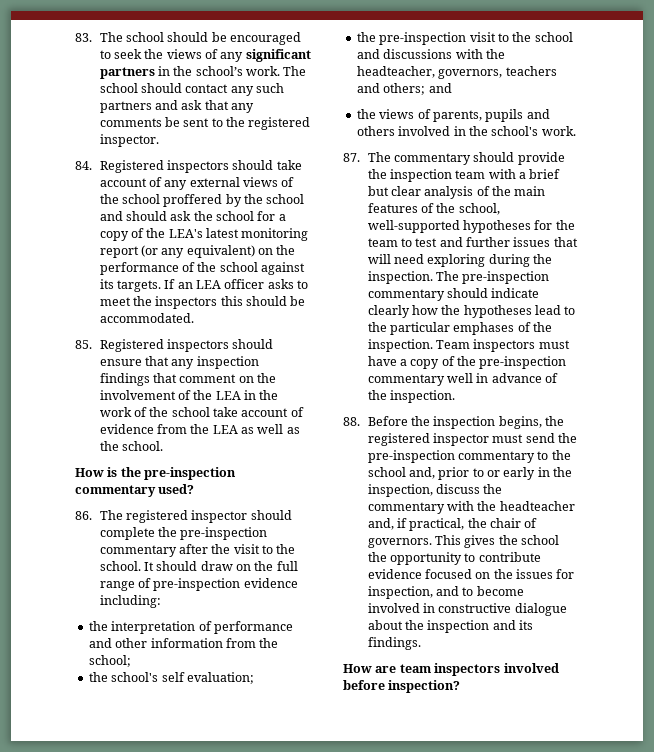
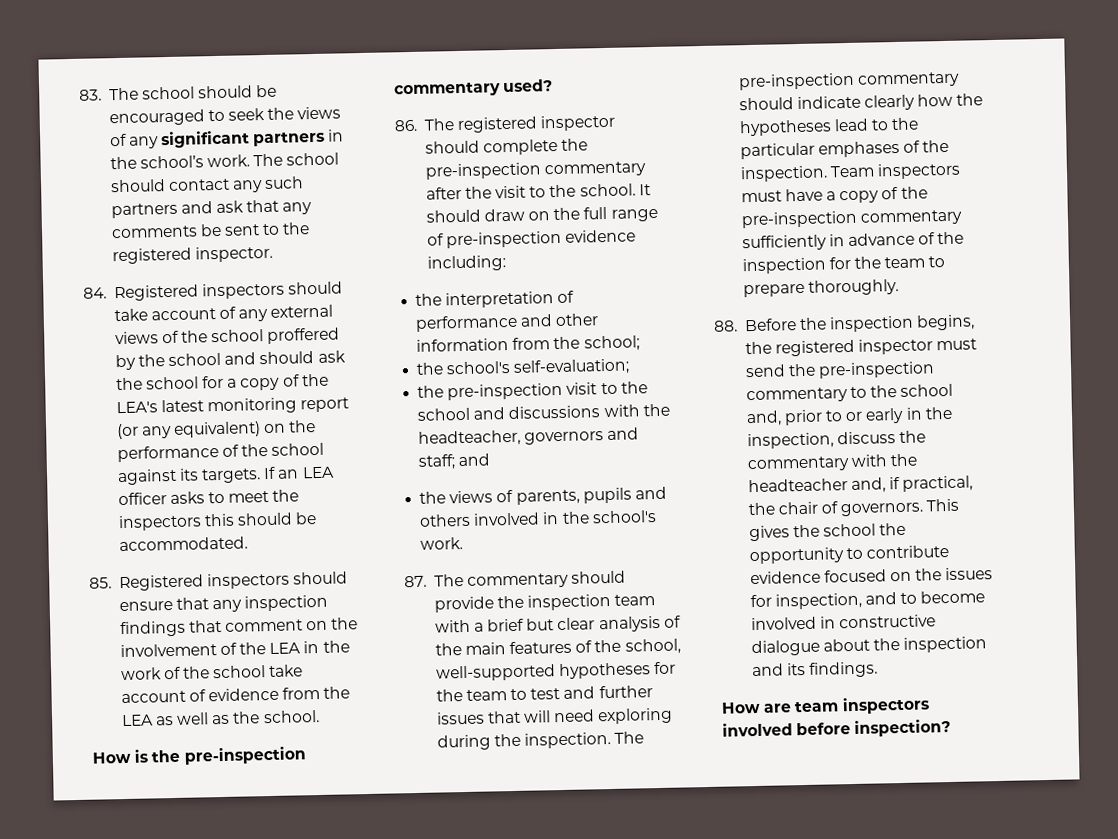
[161,672,254,684] self evaluation; -> [513,358,631,376] self-evaluation;
[438,66,557,79] [356,83,426,95] governors, teachers and others; -> [524,427,640,445] [418,454,457,470] governors and staff;
[446,373,473,383] well -> [741,234,827,252] sufficiently
[389,390,455,403] inspection. -> [741,256,946,275] [742,278,899,298] inspection for the team to prepare thoroughly.

